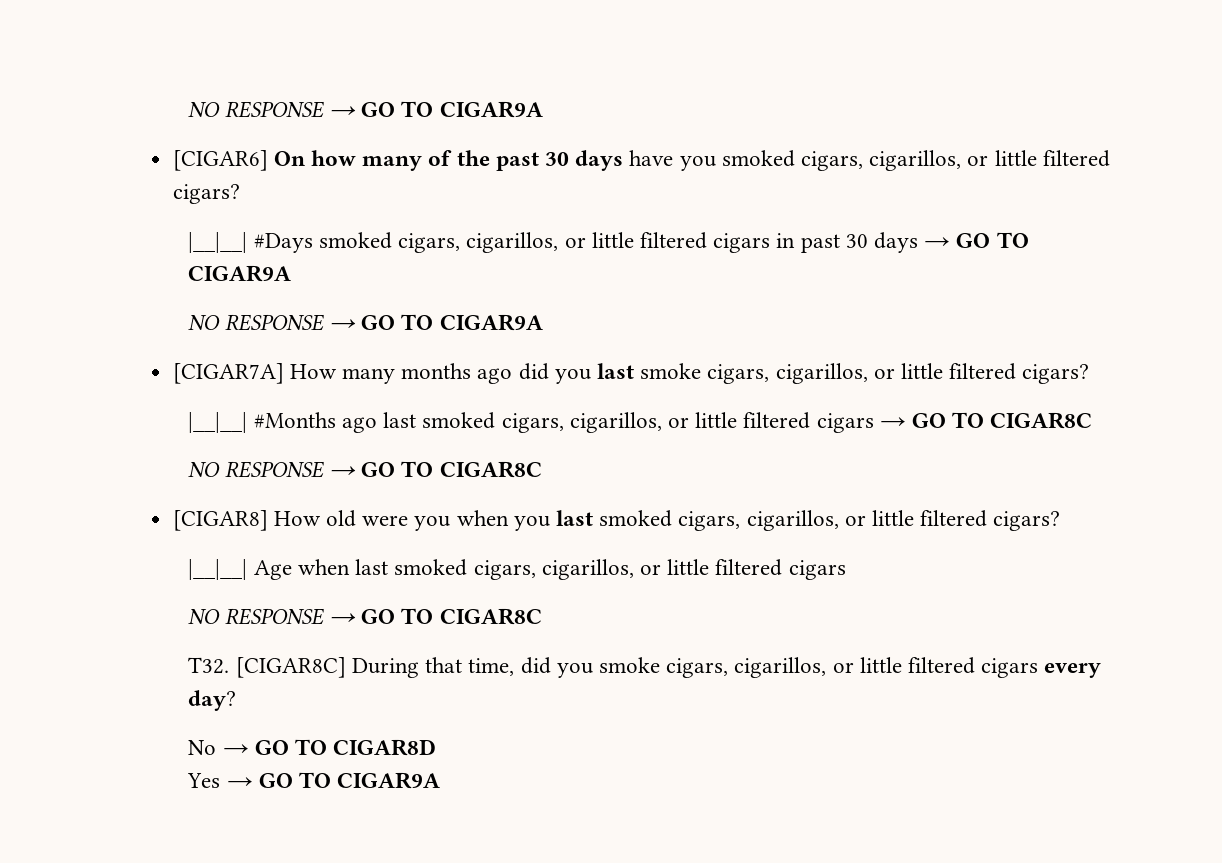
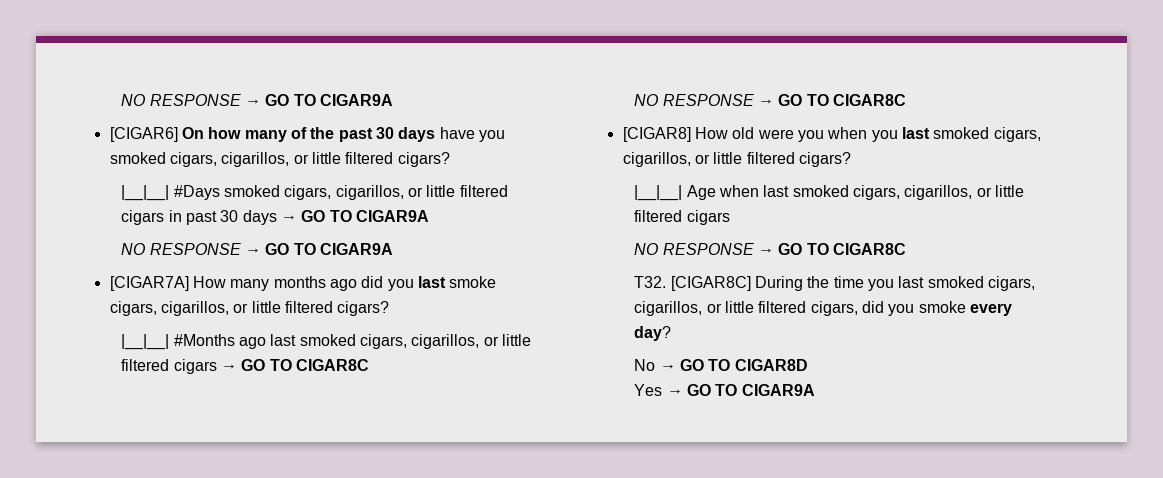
[425,657,1039,678] that time, did you smoke cigars, cigarillos, or little filtered cigars -> [807,276,1035,291] [634,301,966,316] the time you last smoked cigars, cigarillos, or little filtered cigars, did you smoke

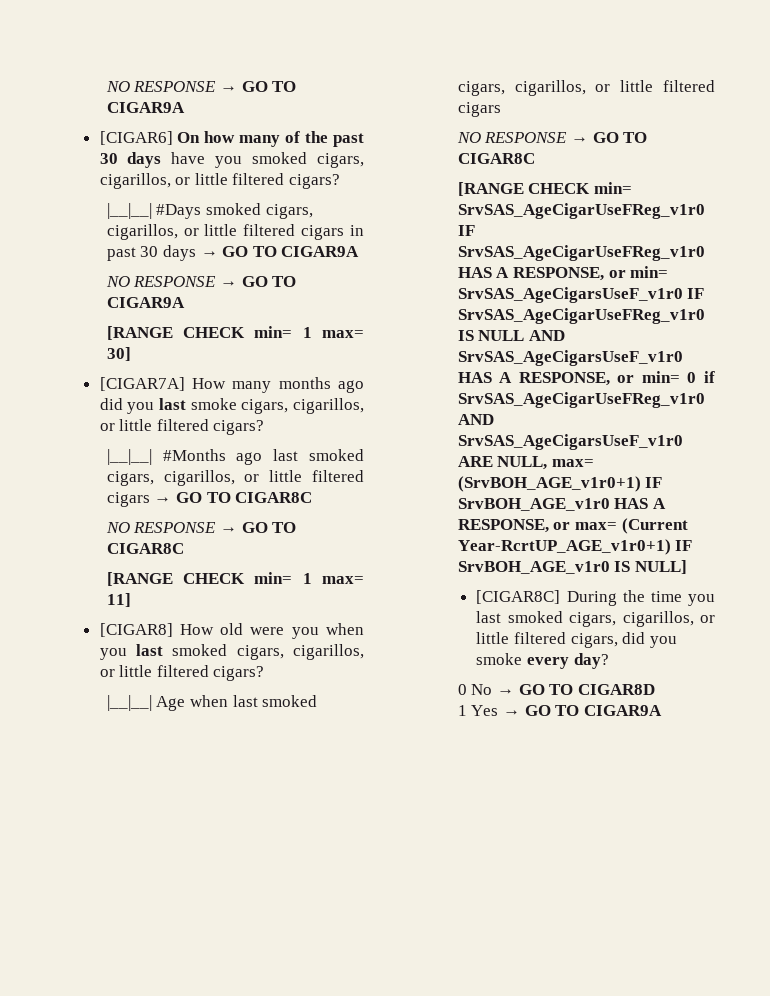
(393, 249) none -> [106,326,364,340] [106,347,131,361] // [RANGE CHECK min= 1 max= 30]
(906, 100) none -> [106,572,364,586] [106,593,131,607] // [RANGE CHECK min= 1 max= 11]
[634,276,667,288] T32. -> [457,182,632,196] [457,203,705,219] [457,225,475,236] [457,245,705,261] [457,266,669,281] [457,287,705,303] [457,308,705,324] [457,330,565,341] [457,350,683,366] [457,371,715,386] [457,392,705,408] [457,414,494,425] [457,434,683,450] [457,456,594,470] [457,476,663,492] [457,498,666,511] [457,518,688,534] [457,539,693,555] [457,560,687,574] [RANGE CHECK min= SrvSAS_AgeCigarUseFReg_v1r0 IF SrvSAS_AgeCigarUseFReg_v1r0 HAS A RESPONSE, or min= SrvSAS_AgeCigarsUseF_v1r0 IF SrvSAS_AgeCigarUseFReg_v1r0 IS NULL AND SrvSAS_AgeCigarsUseF_v1r0 HAS A RESPONSE, or min= 0 if SrvSAS_AgeCigarUseFReg_v1r0 AND SrvSAS_AgeCigarsUseF_v1r0 ARE NULL, max= (SrvBOH_AGE_v1r0+1) IF SrvBOH_AGE_v1r0 HAS A RESPONSE, or max= (Current Year-RcrtUP_AGE_v1r0+1) IF SrvBOH_AGE_v1r0 IS NULL] //
(672, 333) none -> [457,684,467,695] 0
(808, 365) none -> [457,705,467,716] 1

